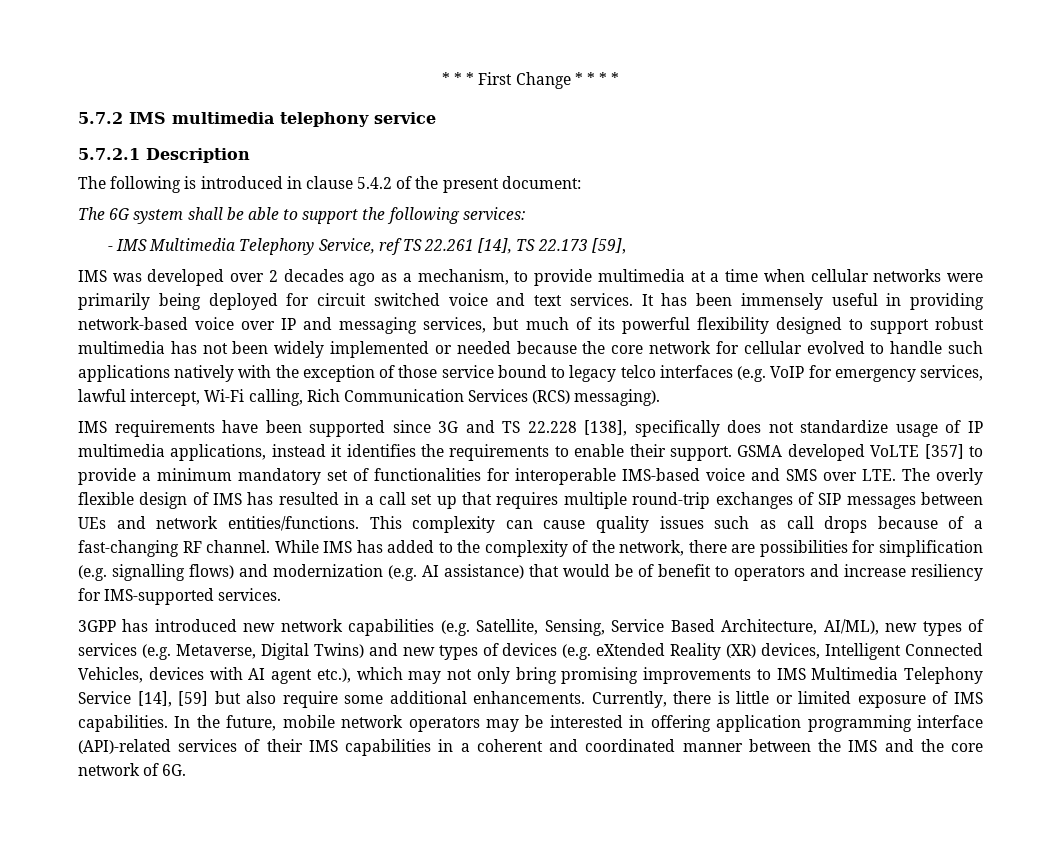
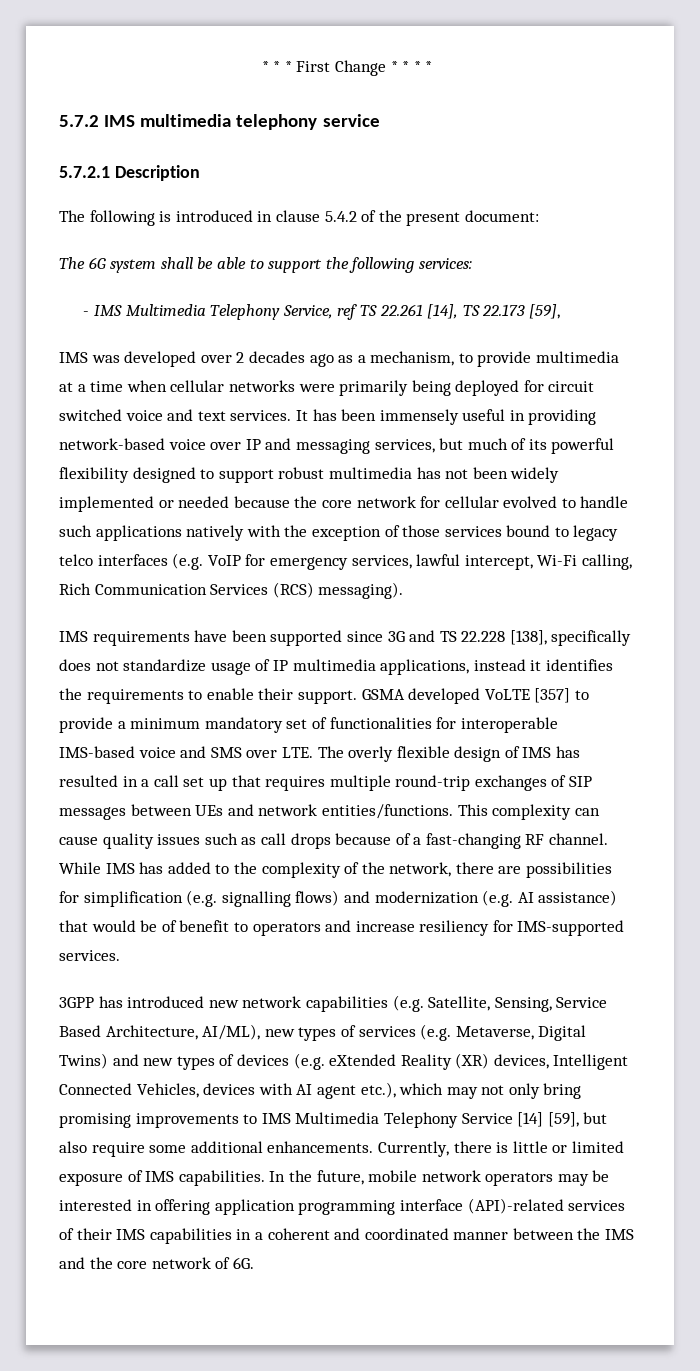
[441,365,494,378] service -> [444,526,502,537] services
[137,691,209,707] [14], [59] -> [517,1112,579,1127] [14] [59],

